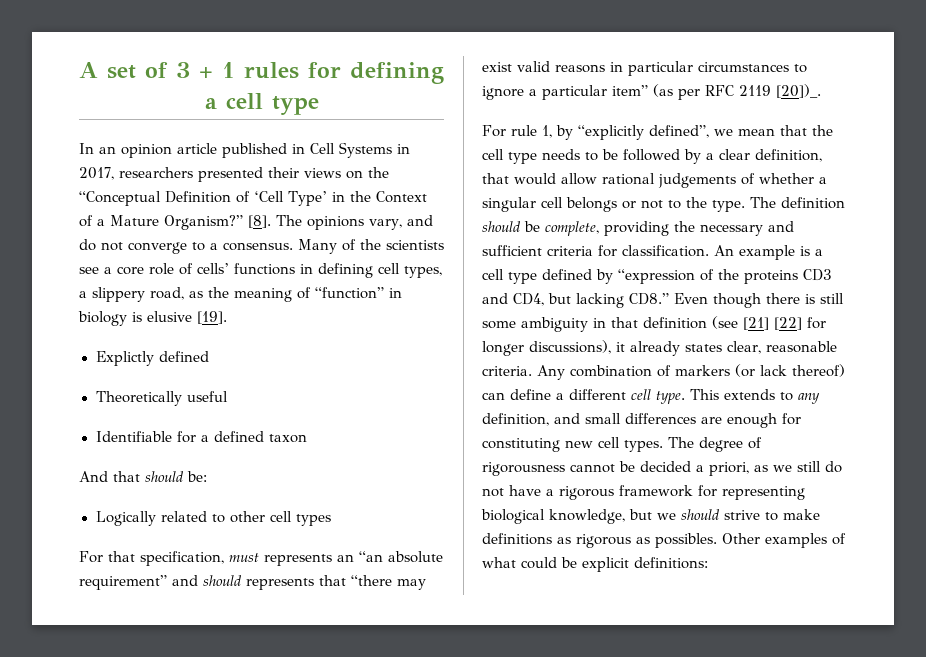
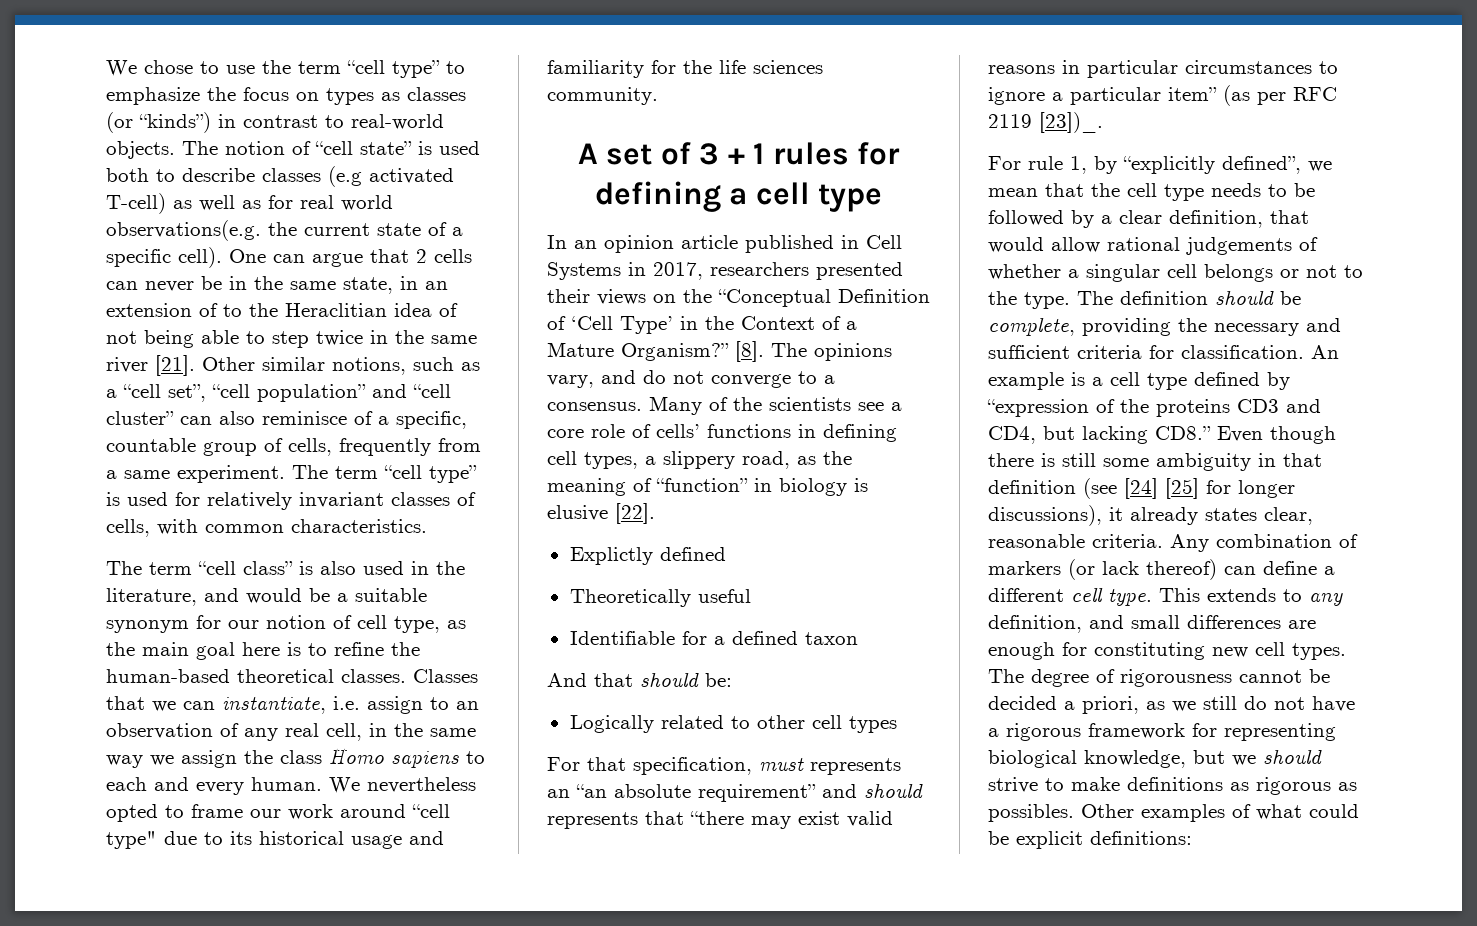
(79, 70) none -> [106,60,465,78] [106,87,466,105] [106,112,444,133] [106,141,480,159] [106,166,454,187] [106,193,393,214] [106,220,463,241] [106,247,472,268] [106,276,448,294] [106,303,458,317] [106,330,477,348] [106,355,480,376] [106,384,451,402] [106,411,467,429] [106,438,481,456] [106,465,477,483] [106,492,476,510] [106,519,427,537] [106,561,465,575] [106,588,427,606] [106,615,466,633] [106,642,420,660] [106,669,478,683] [106,696,479,714] [106,723,476,741] [106,748,485,768] [106,777,476,795] [106,804,450,822] [106,831,444,849] [547,60,823,78] [547,87,658,105] We chose to use the term “cell type” to emphasize the focus on types as classes (or “kinds”) in contrast to real-world objects. The notion of “cell state” is used both to describe classes (e.g activated T-cell) as well as for real world observations(e.g. the current state of a specific cell). One can argue that 2 cells can never be in the same state, in an extension of to the Heraclitian idea of not being able to step twice in the same river [21]. Other similar notions, such as a “cell set”, “cell population” and “cell cluster” can also reminisce of a specific, countable group of cells, frequently from a same experiment. The term “cell type” is used for relatively invariant classes of cells, with common characteristics. // The term “cell class” is also used in the literature, and would be a suitable synonym for our notion of cell type, as the main goal here is to refine the human-based theoretical classes. Classes that we can instantiate, i.e. assign to an observation of any real cell, in the same way we assign the class Homo sapiens to each and every human. We nevertheless opted to frame our work around “cell type" due to its historical usage and familiarity for the life sciences community. //
[197,311,227,324] [19]. -> [615,503,655,524] [22].
[776,84,821,98] [20])_. -> [1039,112,1103,133] [23])_.
[743,317,802,330] [21] [22] -> [1124,478,1199,499] [24] [25]

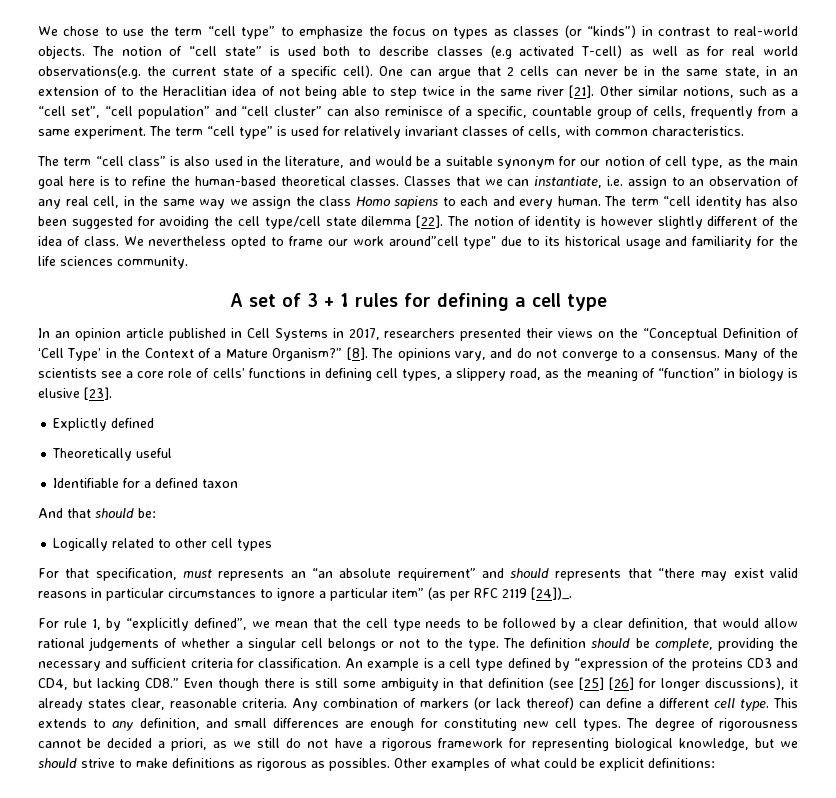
(322, 784) none -> [604,196,798,209] [38,215,798,229] [38,236,119,246] The term “cell identity has also been suggested for avoiding the cell type/cell state dilemma [22]. The notion of identity is however slightly different of the idea of class.
[340,804,450,818] around “cell -> [388,236,459,246] around”cell
[615,503,655,524] [22]. -> [84,387,112,400] [23].
[1039,112,1103,133] [23])_. -> [531,587,572,600] [24])_.
[1124,478,1199,499] [24] [25] -> [579,677,635,690] [25] [26]

